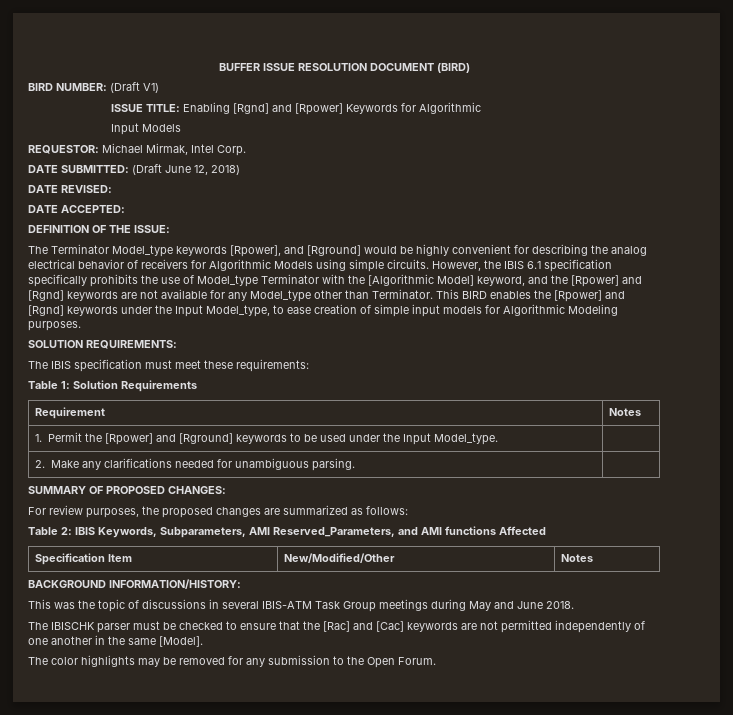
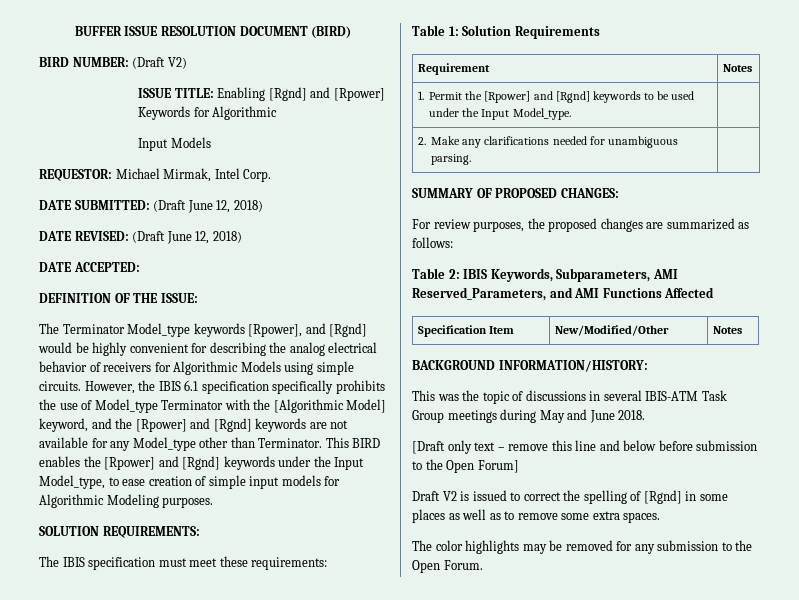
[143,83,159,93] V1) -> [167,57,187,69] V2)
(112, 189) none -> [132,231,242,244] (Draft June 12, 2018)
[307,245,361,256] [Rground] -> [329,323,368,337] [Rgnd]
[178,433,233,444] [Rground] -> [555,91,590,103] [Rgnd]
[445,526,496,535] functions -> [602,288,662,298] Functions
[28,620,645,633] [28,635,203,647] The IBISCHK parser must be checked to ensure that the [Rac] and [Cac] keywords are not permitted independently of one another in the same [Model]. -> [412,440,758,454] [412,459,519,473] [412,490,728,504] [412,509,661,523] [Draft only text – remove this line and below before submission to the Open Forum] // Draft V2 is issued to correct the spelling of [Rgnd] in some places as well as to remove some extra spaces.

